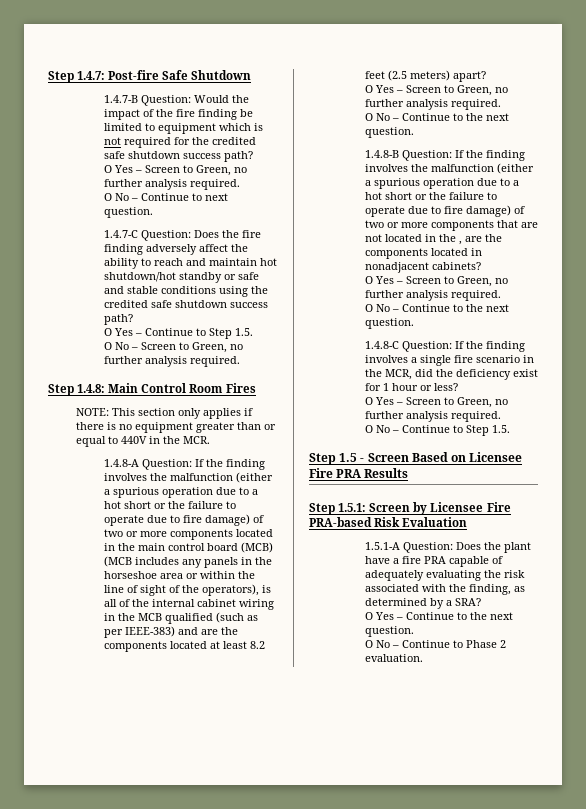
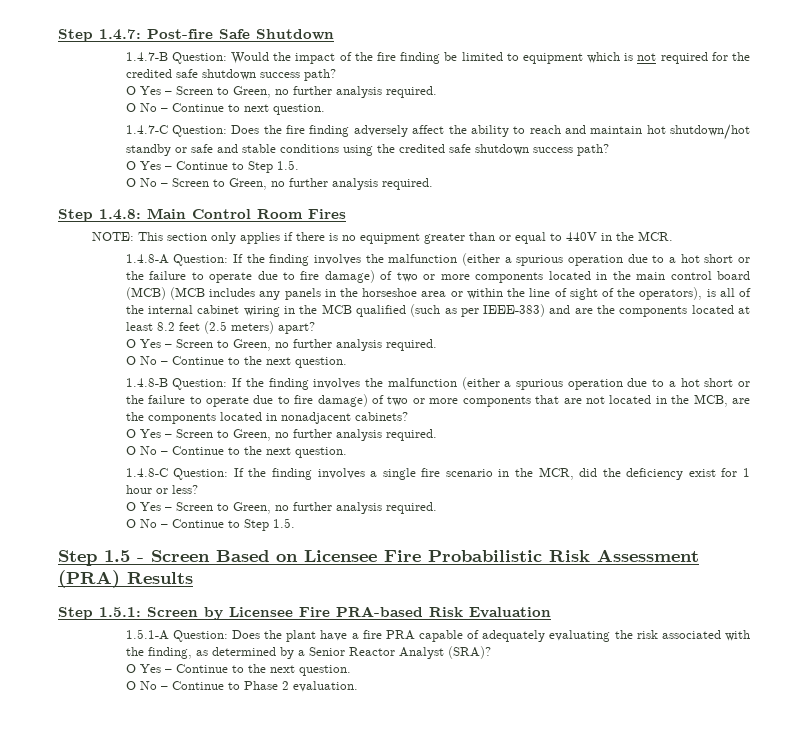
[458,241,462,245] , -> [693,394,728,407] MCB,
[336,469,363,478] PRA -> [428,549,699,562] [58,570,120,588] Probabilistic Risk Assessment (PRA)
[454,598,481,606] SRA? -> [308,646,491,659] Senior Reactor Analyst (SRA)?

